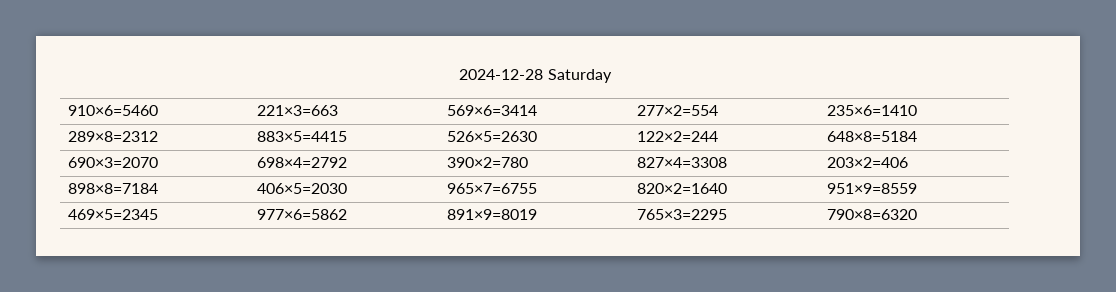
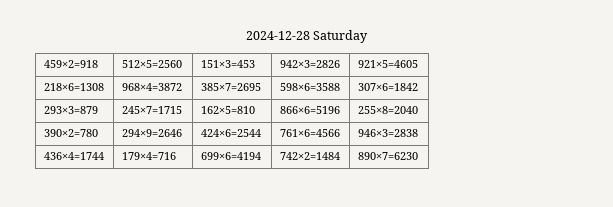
[68,105,159,116] [257,105,339,116] [447,105,538,116] [637,105,719,116] [827,105,918,116] [68,131,159,142] [257,131,348,142] [447,131,538,142] [637,131,719,142] [827,131,918,142] [68,157,159,168] [257,157,348,168] [447,157,529,168] [637,157,728,168] [827,157,909,168] [68,183,159,194] [257,183,348,194] [447,183,538,194] [637,183,728,194] [827,183,918,194] [68,209,159,220] [257,209,348,220] [447,209,538,220] [637,209,728,220] [827,209,918,220] 910×6=5460 | 221×3=663 | 569×6=3414 | 277×2=554 | 235×6=1410 // 289×8=2312 | 883×5=4415 | 526×5=2630 | 122×2=244 | 648×8=5184 // 690×3=2070 | 698×4=2792 | 390×2=780 | 827×4=3308 | 203×2=406 // 898×8=7184 | 406×5=2030 | 965×7=6755 | 820×2=1640 | 951×9=8559 // 469×5=2345 | 977×6=5862 | 891×9=8019 | 765×3=2295 | 790×8=6320 -> [43,60,98,68] [121,60,182,68] [200,60,255,68] [279,60,340,68] [357,60,418,68] [43,83,104,91] [121,83,182,91] [200,83,261,91] [279,83,340,91] [357,83,418,91] [43,106,98,114] [121,106,182,114] [200,106,255,114] [279,106,340,114] [357,106,418,114] [43,129,98,137] [121,129,182,137] [200,129,261,137] [279,129,340,137] [357,129,418,137] [43,152,104,160] [121,152,176,160] [200,152,261,160] [279,152,340,160] [357,152,418,160] 459×2=918 | 512×5=2560 | 151×3=453 | 942×3=2826 | 921×5=4605 // 218×6=1308 | 968×4=3872 | 385×7=2695 | 598×6=3588 | 307×6=1842 // 293×3=879 | 245×7=1715 | 162×5=810 | 866×6=5196 | 255×8=2040 // 390×2=780 | 294×9=2646 | 424×6=2544 | 761×6=4566 | 946×3=2838 // 436×4=1744 | 179×4=716 | 699×6=4194 | 742×2=1484 | 890×7=6230

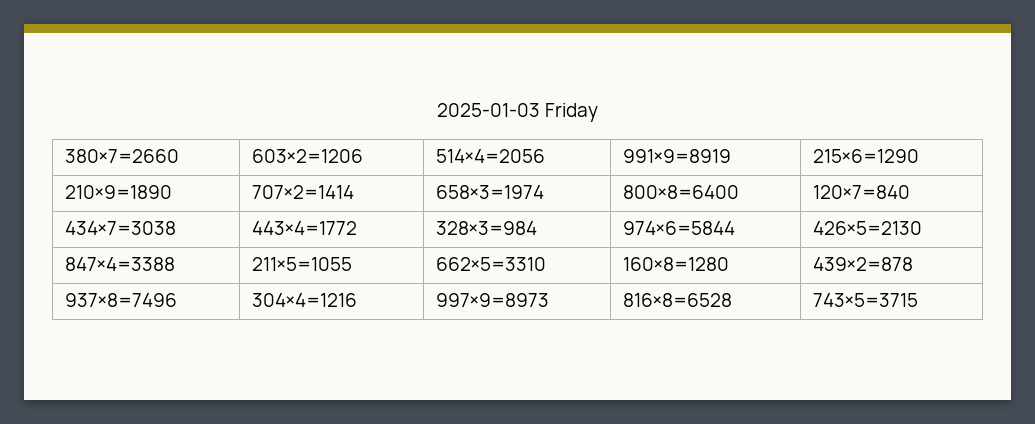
[245,30,369,43] [43,60,98,68] [121,60,182,68] [200,60,255,68] [279,60,340,68] [357,60,418,68] [43,83,104,91] [121,83,182,91] [200,83,261,91] [279,83,340,91] [357,83,418,91] [43,106,98,114] [121,106,182,114] [200,106,255,114] [279,106,340,114] [357,106,418,114] [43,129,98,137] [121,129,182,137] [200,129,261,137] [279,129,340,137] [357,129,418,137] [43,152,104,160] [121,152,176,160] [200,152,261,160] [279,152,340,160] [357,152,418,160] 2024-12-28 Saturday // 459×2=918 | 512×5=2560 | 151×3=453 | 942×3=2826 | 921×5=4605 // 218×6=1308 | 968×4=3872 | 385×7=2695 | 598×6=3588 | 307×6=1842 // 293×3=879 | 245×7=1715 | 162×5=810 | 866×6=5196 | 255×8=2040 // 390×2=780 | 294×9=2646 | 424×6=2544 | 761×6=4566 | 946×3=2838 // 436×4=1744 | 179×4=716 | 699×6=4194 | 742×2=1484 | 890×7=6230 -> [436,103,599,122] [64,149,179,163] [251,149,363,163] [435,149,545,163] [622,149,731,163] [812,149,919,163] [64,185,172,199] [251,185,354,199] [435,185,544,199] [622,185,739,199] [812,185,910,199] [64,221,176,235] [251,221,357,235] [435,221,537,235] [622,221,735,235] [812,221,922,235] [64,257,175,271] [251,257,352,271] [435,257,546,271] [622,257,729,271] [812,257,913,271] [64,293,177,307] [251,293,357,307] [435,293,549,307] [622,293,732,307] [812,293,918,307] 2025-01-03 Friday // 380×7=2660 | 603×2=1206 | 514×4=2056 | 991×9=8919 | 215×6=1290 // 210×9=1890 | 707×2=1414 | 658×3=1974 | 800×8=6400 | 120×7=840 // 434×7=3038 | 443×4=1772 | 328×3=984 | 974×6=5844 | 426×5=2130 // 847×4=3388 | 211×5=1055 | 662×5=3310 | 160×8=1280 | 439×2=878 // 937×8=7496 | 304×4=1216 | 997×9=8973 | 816×8=6528 | 743×5=3715

